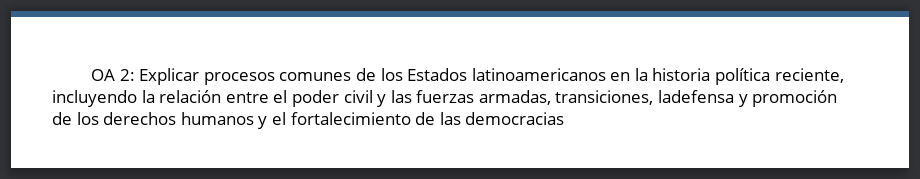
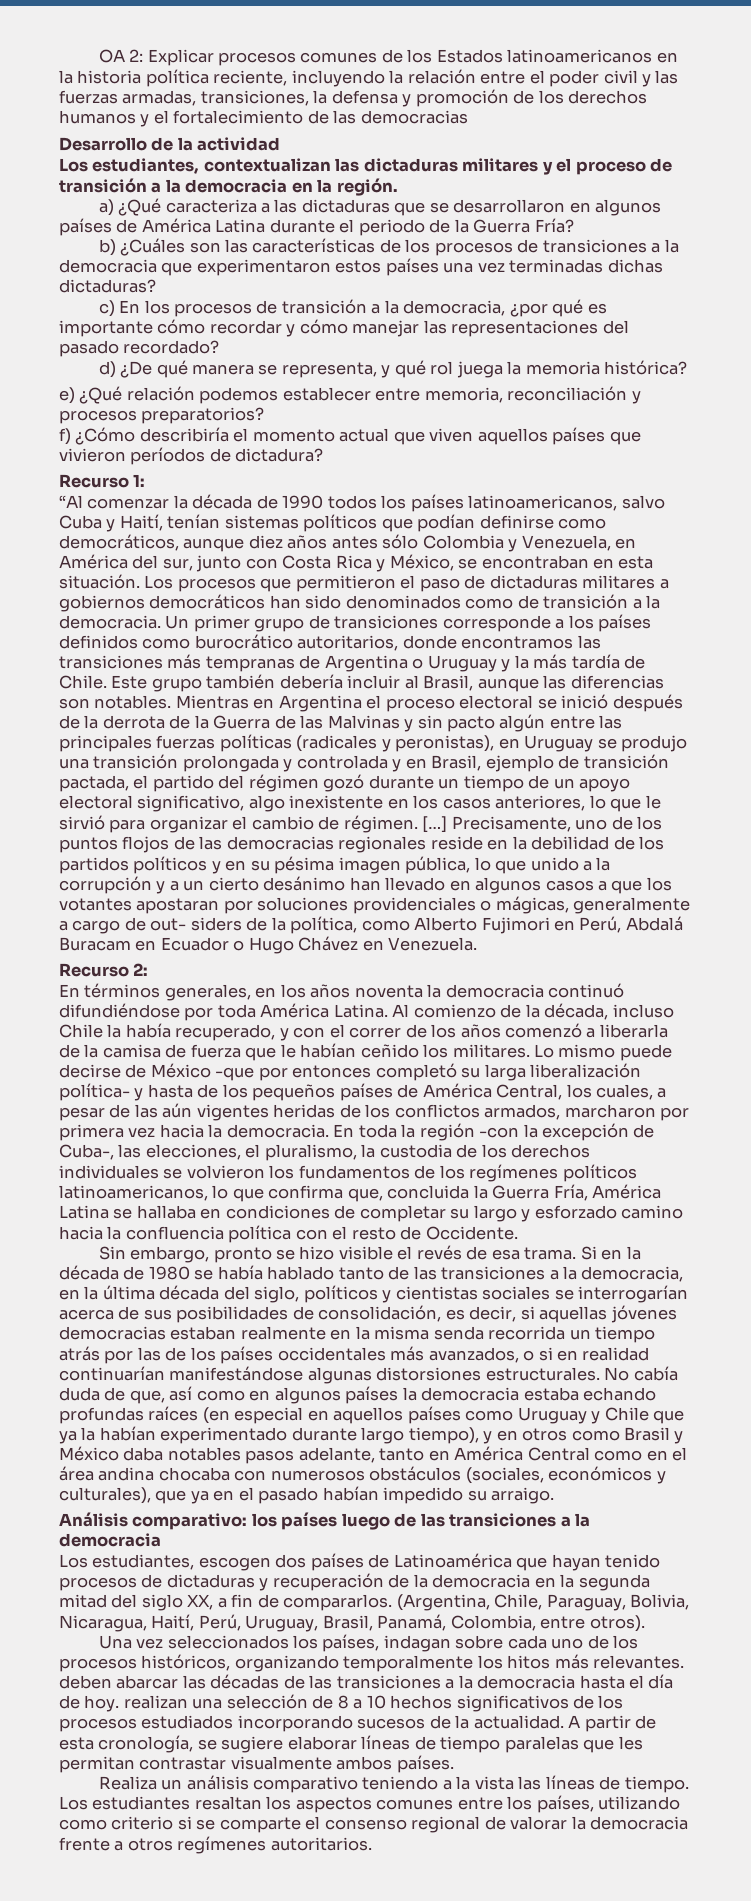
[658,90,735,103] ladefensa -> [313,90,398,104] la defensa
(565, 118) none -> [59,137,281,151] [59,158,673,175] [59,178,398,196] [98,198,662,216] [59,218,574,236] [98,238,679,256] [59,258,663,276] [59,279,156,293] [98,299,607,317] [59,319,629,337] [59,340,220,357] [98,360,688,378] [59,386,641,404] [59,407,265,424] [59,427,641,445] [59,447,324,465] [59,474,146,488] [59,494,665,512] [59,514,607,532] [59,534,637,552] [59,554,654,572] [59,574,669,592] [59,594,661,612] [59,614,652,632] [59,634,601,651] [59,654,646,672] [59,674,664,692] [59,694,683,712] [59,714,623,732] [59,734,688,752] [59,754,669,772] [59,774,631,792] [59,795,661,812] [59,815,663,833] [59,836,665,853] [59,856,611,874] [59,876,672,894] [59,896,691,914] [59,916,683,934] [59,936,478,954] [59,963,149,977] [59,983,625,1001] [59,1003,674,1021] [59,1023,668,1041] [59,1043,672,1061] [59,1063,642,1081] [59,1083,667,1101] [59,1103,690,1121] [59,1123,655,1141] [59,1144,591,1161] [59,1164,637,1182] [59,1184,662,1202] [59,1205,684,1222] [59,1225,518,1243] [98,1245,641,1263] [59,1265,684,1282] [59,1285,689,1303] [59,1305,677,1323] [59,1326,656,1343] [59,1346,650,1364] [59,1366,678,1384] [59,1386,657,1404] [59,1406,685,1424] [59,1426,684,1444] [59,1446,688,1464] [59,1466,666,1484] [59,1486,555,1504] [59,1512,591,1530] [59,1533,161,1547] [59,1553,661,1571] [59,1573,650,1591] [59,1594,690,1611] [59,1614,645,1632] [98,1634,639,1652] [59,1654,685,1672] [59,1674,674,1689] [59,1694,624,1712] [59,1715,657,1732] [59,1735,643,1753] [59,1755,454,1773] [98,1775,689,1793] [59,1795,681,1813] [59,1816,689,1833] [59,1836,372,1854] // Desarrollo de la actividad // Los estudiantes, contextualizan las dictaduras militares y el proceso de transición a la democracia en la región. // a) ¿Qué caracteriza a las dictaduras que se desarrollaron en algunos países de América Latina durante el periodo de la Guerra Fría? // b) ¿Cuáles son las características de los procesos de transiciones a la democracia que experimentaron estos países una vez terminadas dichas dictaduras? // c) En los procesos de transición a la democracia, ¿por qué es importante cómo recordar y cómo manejar las representaciones del pasado recordado? // d) ¿De qué manera se representa, y qué rol juega la memoria histórica? // e) ¿Qué relación podemos establecer entre memoria, reconciliación y procesos preparatorios? // f) ¿Cómo describiría el momento actual que viven aquellos países que vivieron períodos de dictadura? // Recurso 1: // “Al comenzar la década de 1990 todos los países latinoamericanos, salvo Cuba y Haití, tenían sistemas políticos que podían definirse como democráticos, aunque diez años antes sólo Colombia y Venezuela, en América del sur, junto con Costa Rica y México, se encontraban en esta situación. Los procesos que permitieron el paso de dictaduras militares a gobiernos democráticos han sido denominados como de transición a la democracia. Un primer grupo de transiciones corresponde a los países definidos como burocrático autoritarios, donde encontramos las transiciones más tempranas de Argentina o Uruguay y la más tardía de Chile. Este grupo también debería incluir al Brasil, aunque las diferencias son notables. Mientras en Argentina el proceso electoral se inició después de la derrota de la Guerra de las Malvinas y sin pacto algún entre las principales fuerzas políticas (radicales y peronistas), en Uruguay se produjo una transición prolongada y controlada y en Brasil, ejemplo de transición pactada, el partido del régimen gozó durante un tiempo de un apoyo electoral significativo, algo inexistente en los casos anteriores, lo que le sirvió para organizar el cambio de régimen. […] Precisamente, uno de los puntos flojos de las democracias regionales reside en la debilidad de los partidos políticos y en su pésima imagen pública, lo que unido a la corrupción y a un cierto desánimo han llevado en algunos casos a que los votantes apostaran por soluciones providenciales o mágicas, generalmente a cargo de out- siders de la política, como Alberto Fujimori en Perú, Abdalá Buracam en Ecuador o Hugo Chávez en Venezuela. // Recurso 2: // En términos generales, en los años noventa la democracia continuó difundiéndose por toda América Latina. Al comienzo de la década, incluso Chile la había recuperado, y con el correr de los años comenzó a liberarla de la camisa de fuerza que le habían ceñido los militares. Lo mismo puede decirse de México -que por entonces completó su larga liberalización política- y hasta de los pequeños países de América Central, los cuales, a pesar de las aún vigentes heridas de los conflictos armados, marcharon por primera vez hacia la democracia. En toda la región -con la excepción de Cuba-, las elecciones, el pluralismo, la custodia de los derechos individuales se volvieron los fundamentos de los regímenes políticos latinoamericanos, lo que confirma que, concluida la Guerra Fría, América Latina se hallaba en condiciones de completar su largo y esforzado camino hacia la confluencia política con el resto de Occidente. // Sin embargo, pronto se hizo visible el revés de esa trama. Si en la década de 1980 se había hablado tanto de las transiciones a la democracia, en la última década del siglo, políticos y cientistas sociales se interrogarían acerca de sus posibilidades de consolidación, es decir, si aquellas jóvenes democracias estaban realmente en la misma senda recorrida un tiempo atrás por las de los países occidentales más avanzados, o si en realidad continuarían manifestándose algunas distorsiones estructurales. No cabía duda de que, así como en algunos países la democracia estaba echando profundas raíces (en especial en aquellos países como Uruguay y Chile que ya la habían experimentado durante largo tiempo), y en otros como Brasil y México daba notables pasos adelante, tanto en América Central como en el área andina chocaba con numerosos obstáculos (sociales, económicos y culturales), que ya en el pasado habían impedido su arraigo. // Análisis comparativo: los países luego de las transiciones a la democracia // Los estudiantes, escogen dos países de Latinoamérica que hayan tenido procesos de dictaduras y recuperación de la democracia en la segunda mitad del siglo XX, a fin de compararlos. (Argentina, Chile, Paraguay, Bolivia, Nicaragua, Haití, Perú, Uruguay, Brasil, Panamá, Colombia, entre otros). // Una vez seleccionados los países, indagan sobre cada uno de los procesos históricos, organizando temporalmente los hitos más relevantes. deben abarcar las décadas de las transiciones a la democracia hasta el día de hoy. realizan una selección de 8 a 10 hechos significativos de los procesos estudiados incorporando sucesos de la actualidad. A partir de esta cronología, se sugiere elaborar líneas de tiempo paralelas que les permitan contrastar visualmente ambos países. // Realiza un análisis comparativo teniendo a la vista las líneas de tiempo. Los estudiantes resaltan los aspectos comunes entre los países, utilizando como criterio si se comparte el consenso regional de valorar la democracia frente a otros regímenes autoritarios.

